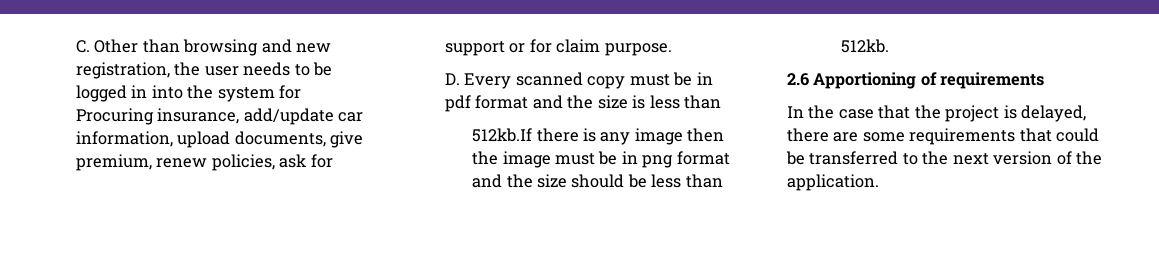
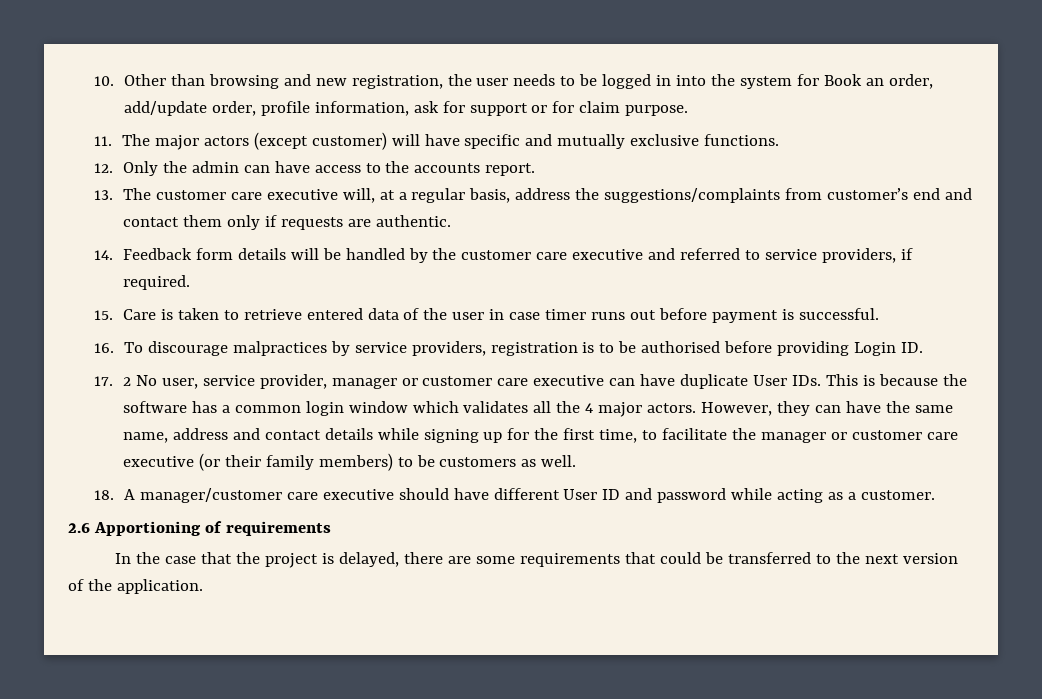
[76,40,91,53] C. -> [94,76,115,86] 10.
[76,108,364,125] [76,131,364,148] [76,154,275,171] Procuring insurance, add/update car information, upload documents, give premium, renew policies, -> [824,74,934,89] [123,101,409,116] Book an order, add/update order, profile information,
[445,72,713,89] [445,95,722,112] [472,128,725,145] [472,151,730,168] [472,174,723,188] [841,39,890,53] D. Every scanned copy must be in pdf format and the size is less than // 512kb.If there is any image then the image must be in png format and the size should be less than 512kb. -> [94,132,780,150] [94,161,536,176] [94,188,973,203] [122,215,451,230] [94,248,914,263] [122,275,190,290] [94,308,880,323] [94,341,924,356] [94,374,968,389] [122,401,954,417] [122,428,959,443] [122,453,577,471] [94,488,936,503] 11. The major actors (except customer) will have specific and mutually exclusive functions. // 12. Only the admin can have access to the accounts report. // 13. The customer care executive will, at a regular basis, address the suggestions/complaints from customer’s end and contact them only if requests are authentic. // 14. Feedback form details will be handled by the customer care executive and referred to service providers, if required. // 15. Care is taken to retrieve entered data of the user in case timer runs out before payment is successful. // 16. To discourage malpractices by service providers, registration is to be authorised before providing Login ID. // 17. 2 No user, service provider, manager or customer care executive can have duplicate User IDs. This is because the software has a common login window which validates all the 4 major actors. However, they can have the same name, address and contact details while signing up for the first time, to facilitate the manager or customer care executive (or their family members) to be customers as well. // 18. A manager/customer care executive should have different User ID and password while acting as a customer.

